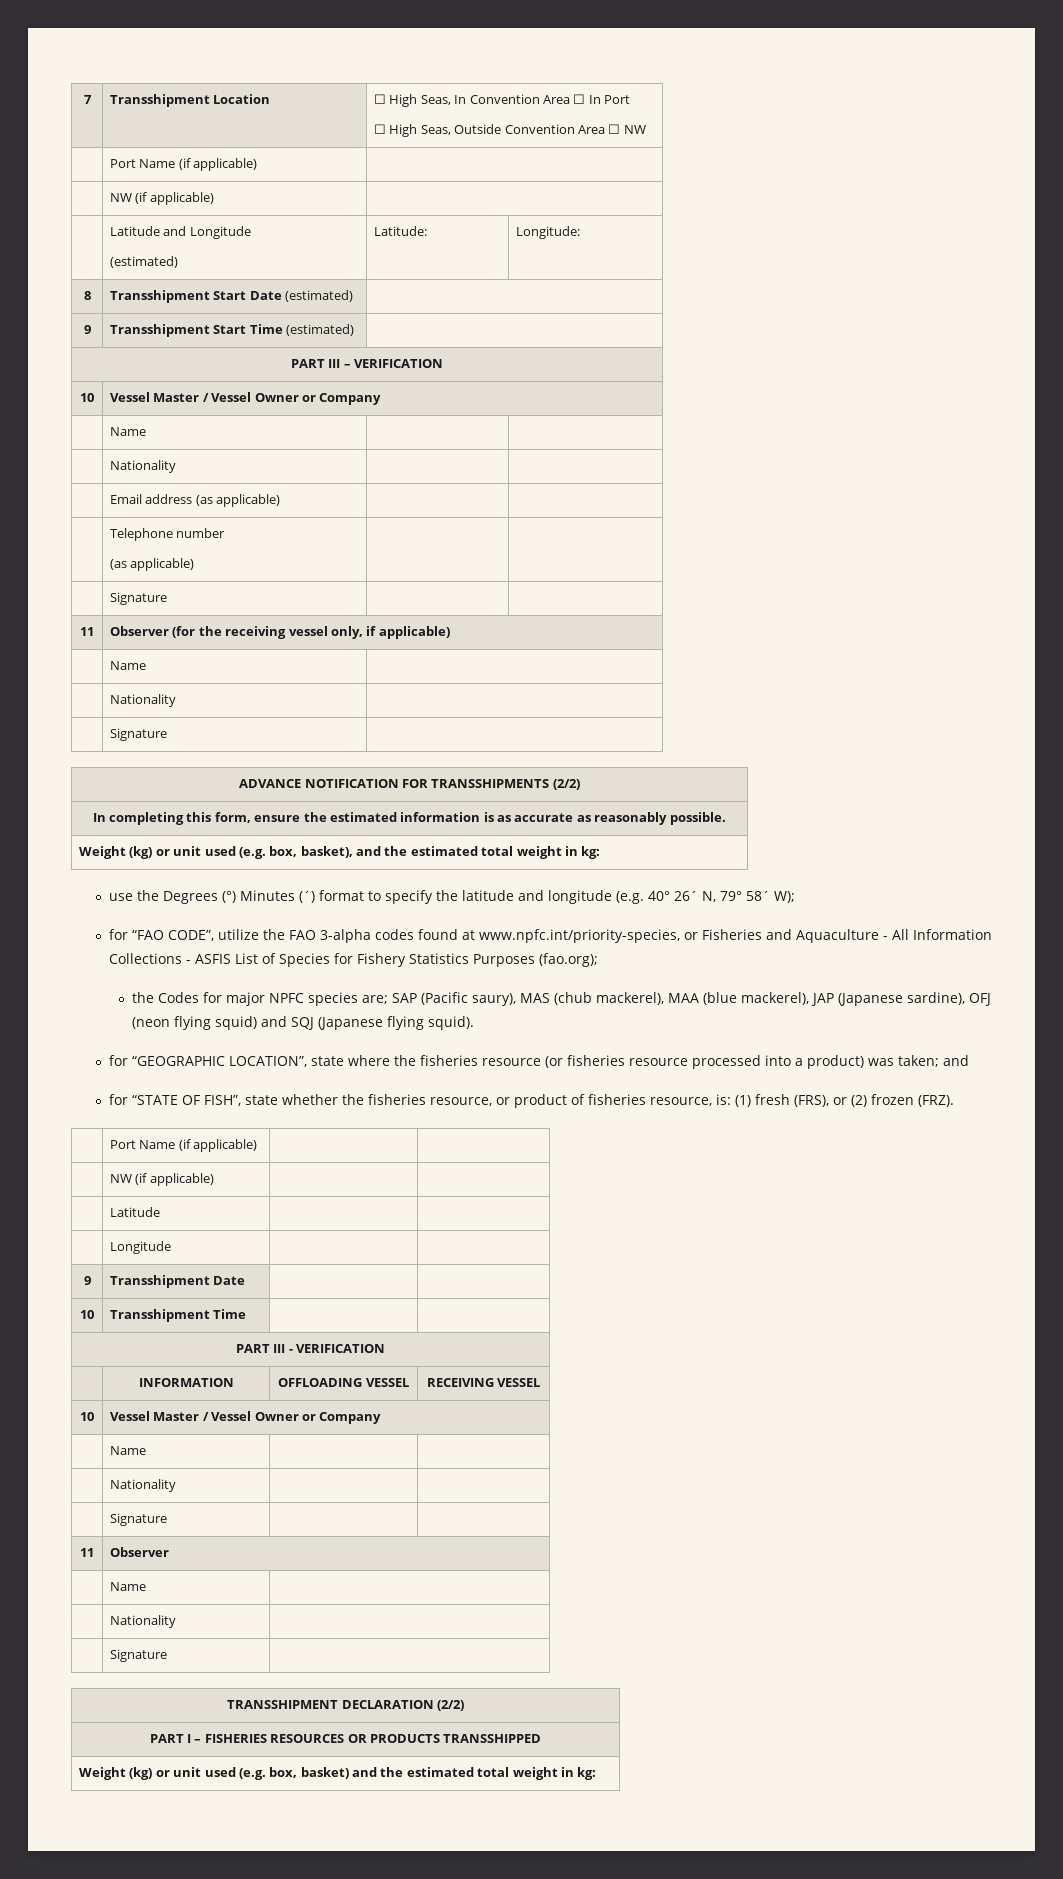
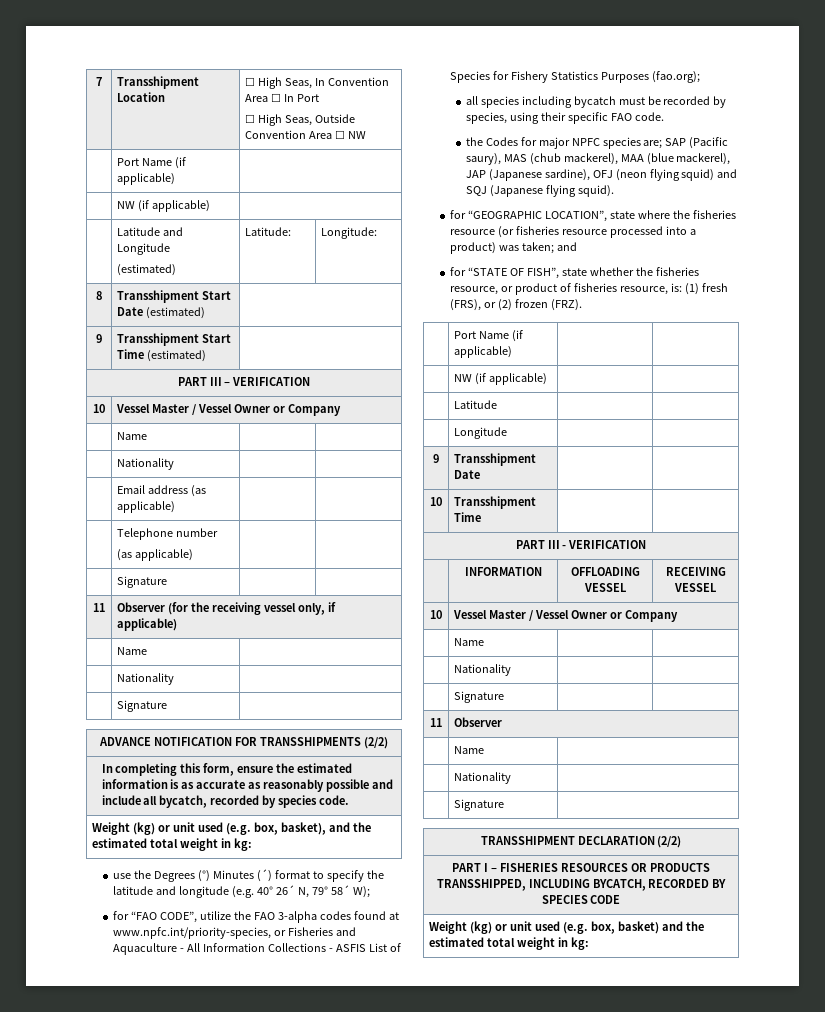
[669,812,726,825] possible. -> [326,779,394,792] [101,795,350,808] possible and include all bycatch, recorded by species code.
(598, 960) none -> [465,96,727,108] [465,112,664,124] // all species including bycatch must be recorded by species, using their specific FAO code.
[443,1734,542,1743] TRANSSHIPPED -> [436,879,727,891] [541,895,621,904] TRANSSHIPPED, INCLUDING BYCATCH, RECORDED BY SPECIES CODE

